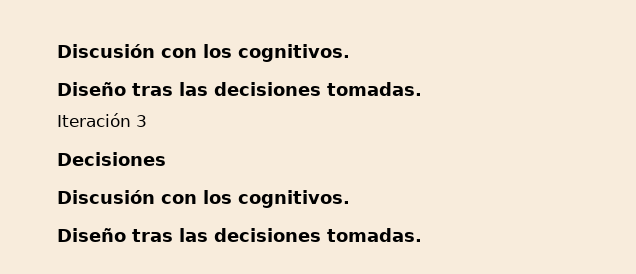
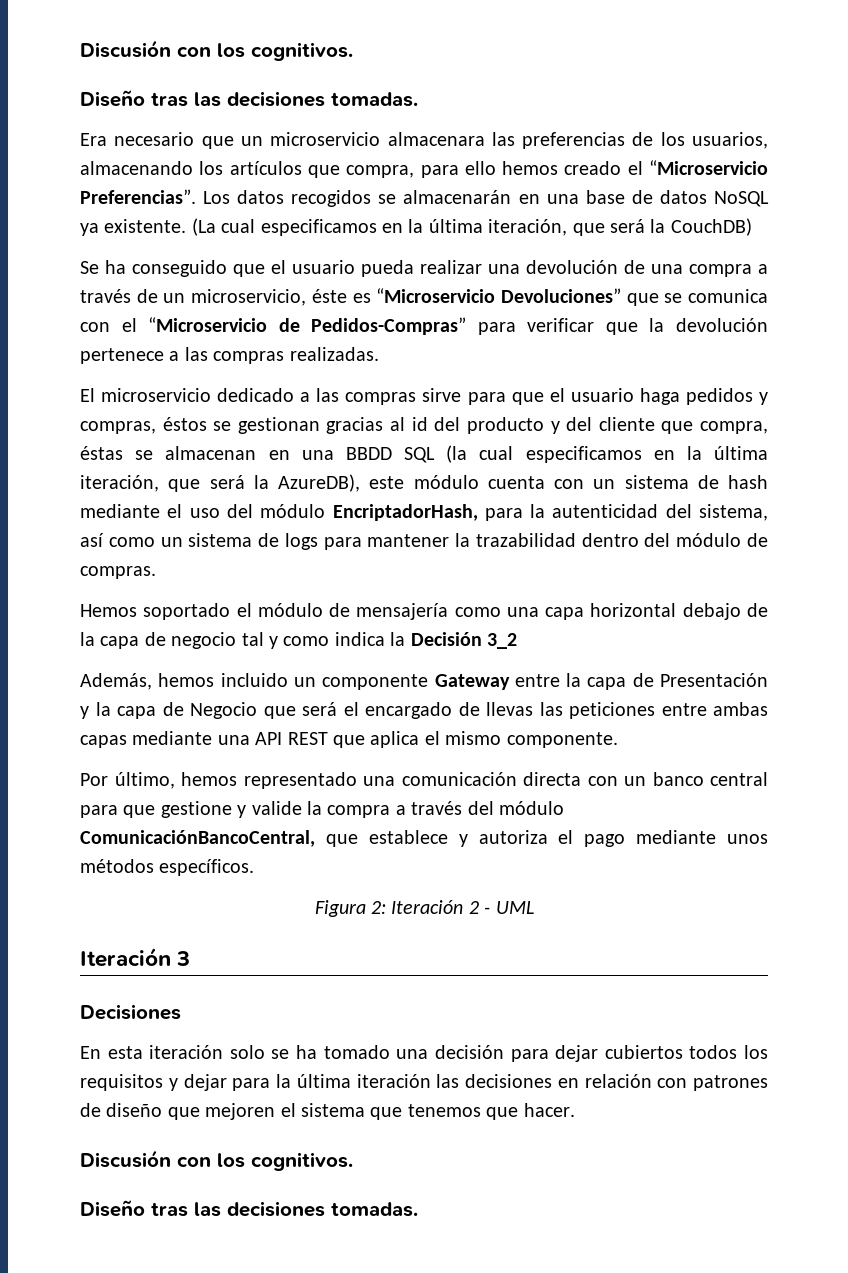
[57,113,147,127] [57,152,166,166] Iteración 3 // Decisiones -> [80,132,768,149] [80,160,768,178] [80,189,770,207] [80,218,752,236] [80,260,768,277] [80,288,769,306] [80,317,768,335] [80,347,379,364] [80,388,769,405] [80,417,768,434] [80,445,768,463] [80,474,768,492] [80,504,768,521] [80,533,768,550] [80,566,156,579] [80,603,768,620] [80,632,517,649] [80,673,768,690] [80,702,768,719] [80,731,618,748] [80,772,768,789] [80,801,564,818] [80,830,768,847] [80,859,255,876] [314,900,534,917] [80,947,191,967] [80,1004,181,1020] [80,1045,768,1062] [80,1074,768,1091] [80,1103,575,1120] Era necesario que un microservicio almacenara las preferencias de los usuarios, almacenando los artículos que compra, para ello hemos creado el “Microservicio Preferencias”. Los datos recogidos se almacenarán en una base de datos NoSQL ya existente. (La cual especificamos en la última iteración, que será la CouchDB) // Se ha conseguido que el usuario pueda realizar una devolución de una compra a través de un microservicio, éste es “Microservicio Devoluciones” que se comunica con el “Microservicio de Pedidos-Compras” para verificar que la devolución pertenece a las compras realizadas. // El microservicio dedicado a las compras sirve para que el usuario haga pedidos y compras, éstos se gestionan gracias al id del producto y del cliente que compra, éstas se almacenan en una BBDD SQL (la cual especificamos en la última iteración, que será la AzureDB), este módulo cuenta con un sistema de hash mediante el uso del módulo EncriptadorHash, para la autenticidad del sistema, así como un sistema de logs para mantener la trazabilidad dentro del módulo de compras. // Hemos soportado el módulo de mensajería como una capa horizontal debajo de la capa de negocio tal y como indica la Decisión 3_2 // Además, hemos incluido un componente Gateway entre la capa de Presentación y la capa de Negocio que será el encargado de llevas las peticiones entre ambas capas mediante una API REST que aplica el mismo componente. // Por último, hemos representado una comunicación directa con un banco central para que gestione y valide la compra a través del módulo ComunicaciónBancoCentral, que establece y autoriza el pago mediante unos métodos específicos. // Figura 2: Iteración 2 - UML // Iteración 3 // Decisiones // En esta iteración solo se ha tomado una decisión para dejar cubiertos todos los requisitos y dejar para la última iteración las decisiones en relación con patrones de diseño que mejoren el sistema que tenemos que hacer.

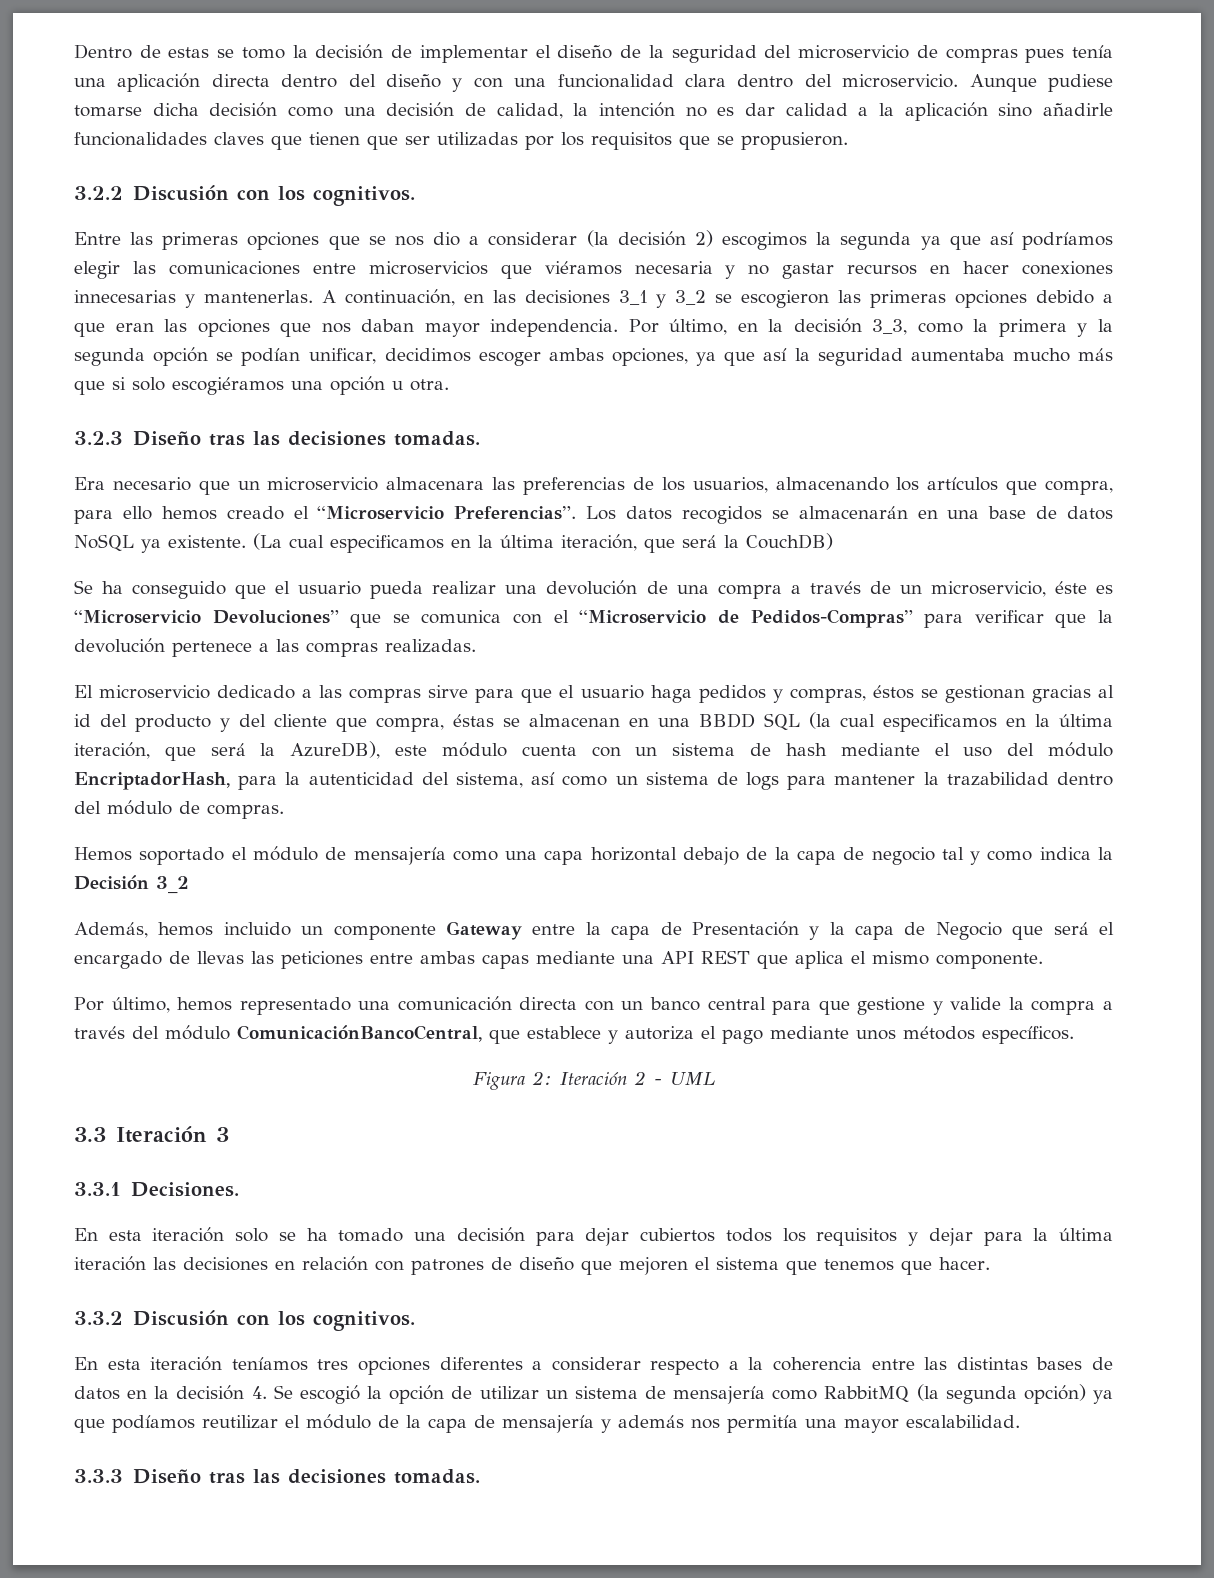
[80,40,353,61] Discusión con los cognitivos. // -> [74,44,1113,63] [74,73,1113,92] [74,102,1113,121] [74,132,848,150] [74,185,415,206] [74,230,1113,250] [74,261,1114,279] [74,289,1114,308] [74,318,1113,337] [74,347,1113,366] [74,376,449,395] [74,431,123,445] Dentro de estas se tomo la decisión de implementar el diseño de la seguridad del microservicio de compras pues tenía una aplicación directa dentro del diseño y con una funcionalidad clara dentro del microservicio. Aunque pudiese tomarse dicha decisión como una decisión de calidad, la intención no es dar calidad a la aplicación sino añadirle funcionalidades claves que tienen que ser utilizadas por los requisitos que se propusieron. // 3.2.2 Discusión con los cognitivos. // Entre las primeras opciones que se nos dio a considerar (la decisión 2) escogimos la segunda ya que así podríamos elegir las comunicaciones entre microservicios que viéramos necesaria y no gastar recursos en hacer conexiones innecesarias y mantenerlas. A continuación, en las decisiones 3_1 y 3_2 se escogieron las primeras opciones debido a que eran las opciones que nos daban mayor independencia. Por último, en la decisión 3_3, como la primera y la segunda opción se podían unificar, decidimos escoger ambas opciones, ya que así la seguridad aumentaba mucho más que si solo escogiéramos una opción u otra. // 3.2.3
(534, 907) none -> [74,1127,106,1142] 3.3
[80,1004,181,1020] Decisiones -> [74,1182,239,1197] 3.3.1 Decisiones.
[80,1150,353,1171] Discusión con los cognitivos. // -> [74,1310,415,1331] [74,1356,1114,1375] [74,1384,1113,1404] [74,1414,1020,1433] [74,1469,123,1483] 3.3.2 Discusión con los cognitivos. // En esta iteración teníamos tres opciones diferentes a considerar respecto a la coherencia entre las distintas bases de datos en la decisión 4. Se escogió la opción de utilizar un sistema de mensajería como RabbitMQ (la segunda opción) ya que podíamos reutilizar el módulo de la capa de mensajería y además nos permitía una mayor escalabilidad. // 3.3.3

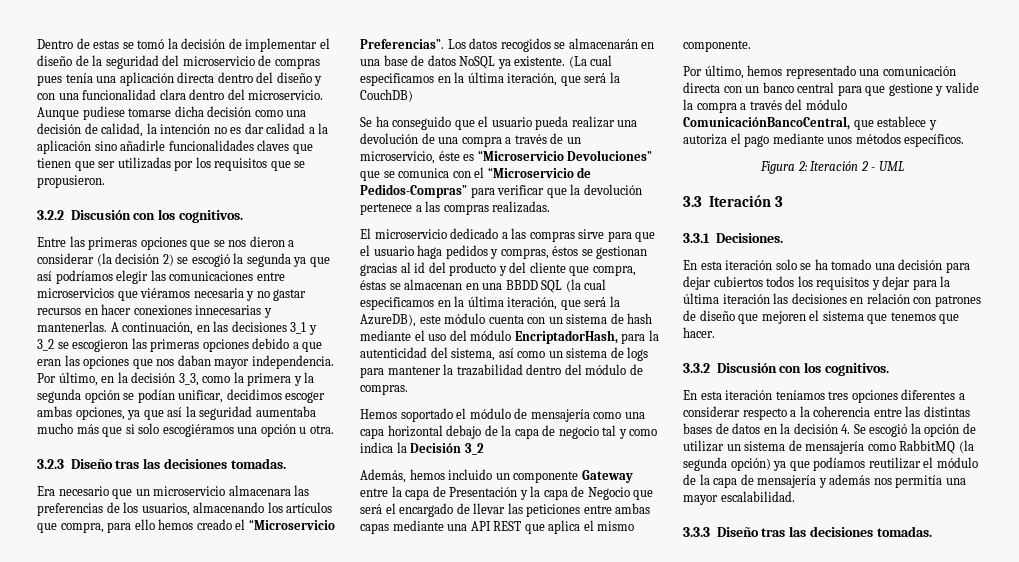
[241,47,285,59] tomo -> [137,39,165,49] tomó
[433,232,461,246] dio -> [249,236,285,247] dieron
[722,232,808,250] escogimos -> [177,254,230,267] se escogió
[197,951,244,964] llevas -> [473,503,506,514] llevar

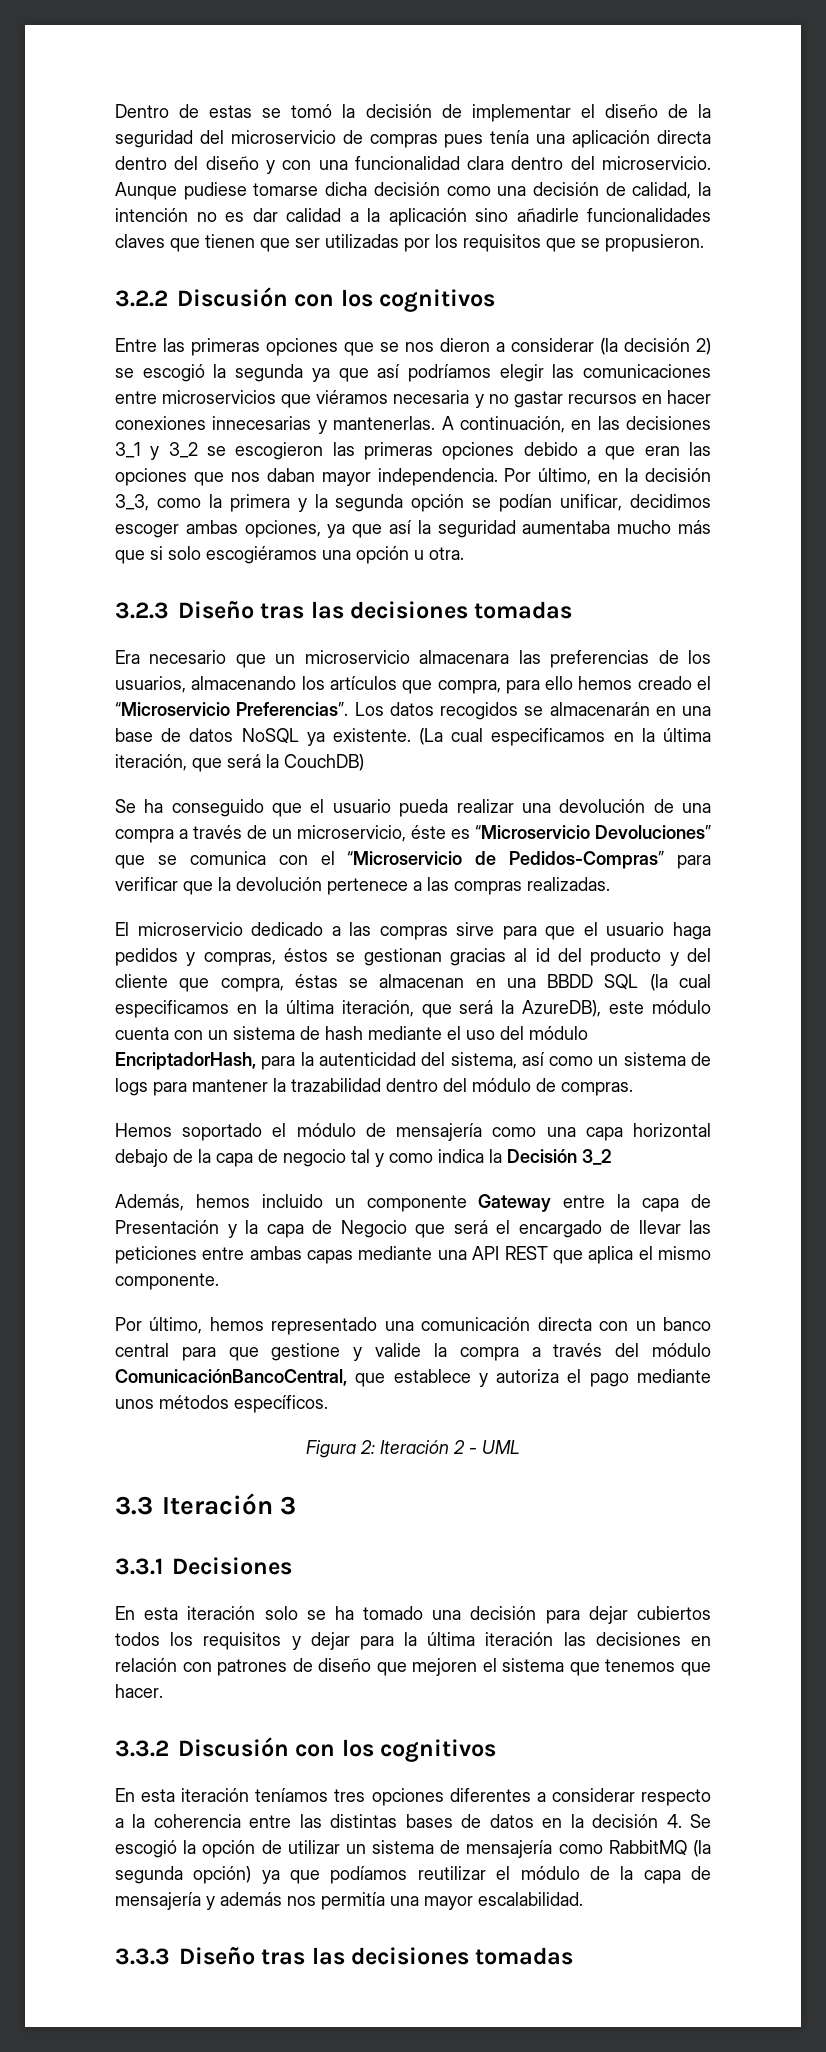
[178,210,243,223] cognitivos. -> [379,289,496,312] cognitivos
[230,458,286,469] tomadas. -> [474,601,573,619] tomadas
[715,233,783,243] Decisiones. -> [172,1557,292,1575] Decisiones
[824,363,889,376] cognitivos. -> [380,1739,497,1762] cognitivos
[876,526,932,537] tomadas. -> [475,1947,574,1965] tomadas

